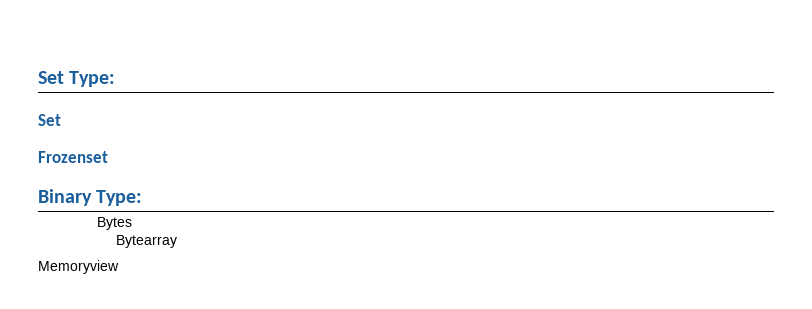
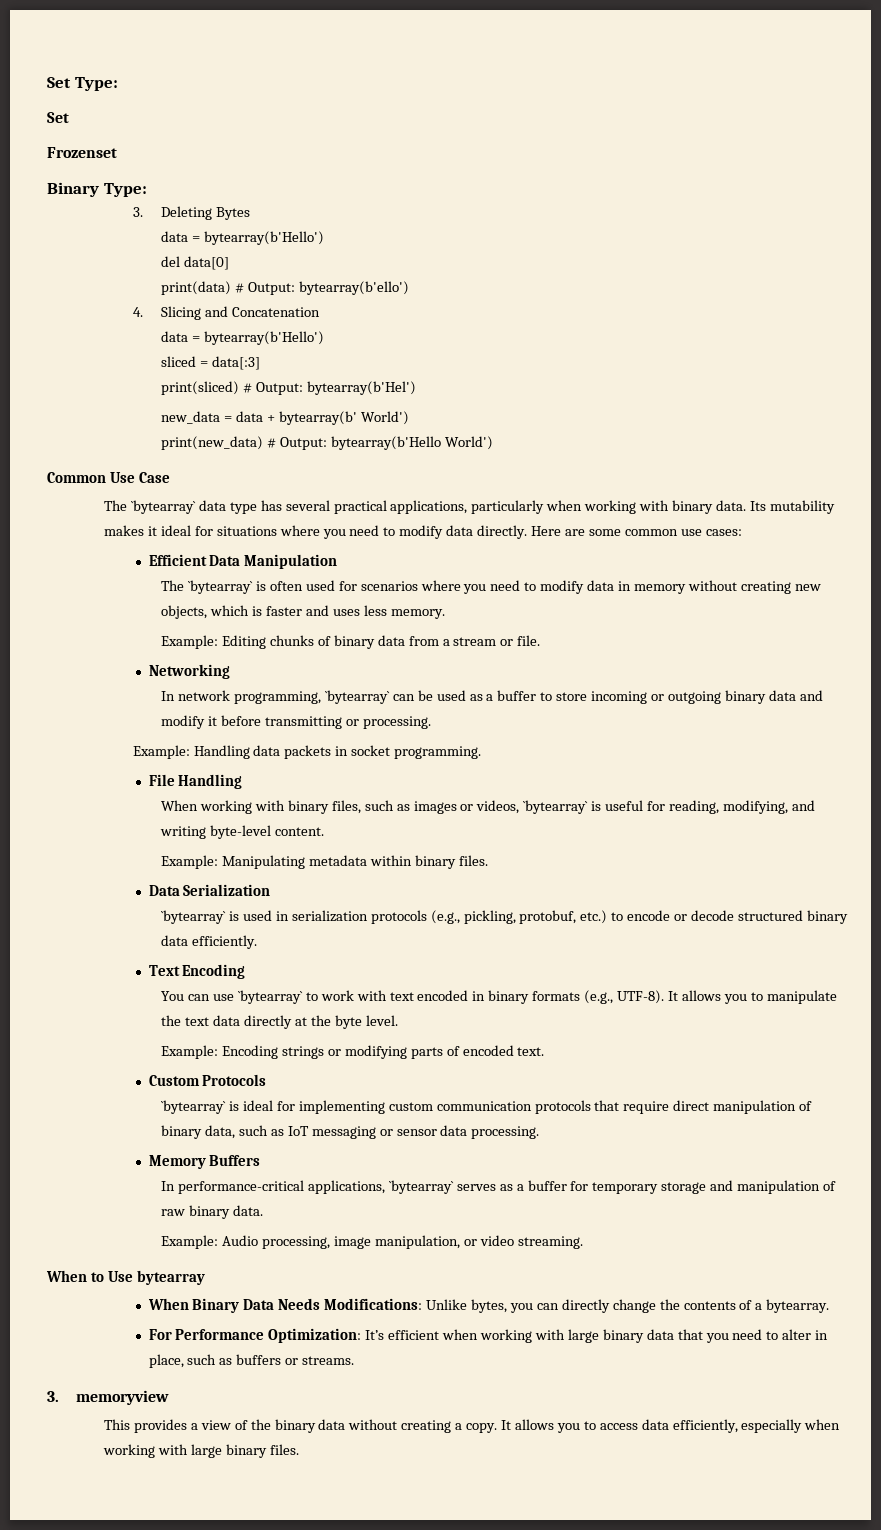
(143, 198) none -> [132,206,213,220] 3. Deleting
[116,235,178,248] [38,260,119,274] Bytearray // Memoryview -> [161,231,324,245] [161,256,230,270] [161,281,409,295] [132,306,320,320] [161,331,324,345] [161,356,260,370] [161,381,416,395] [161,411,409,425] [161,436,493,450] [47,472,170,483] [104,500,835,514] [104,525,742,539] [148,554,338,569] [161,580,821,594] [161,605,445,619] [161,635,541,649] [148,664,230,679] [161,690,823,704] [161,715,431,729] [132,745,482,759] [148,774,243,789] [161,800,815,814] [160,825,324,839] [161,855,488,869] [148,884,271,896] [161,910,848,924] [161,935,258,949] [148,964,246,979] [161,990,837,1004] [161,1015,398,1029] [161,1045,545,1059] [148,1074,267,1086] [161,1100,813,1114] [161,1125,540,1139] [148,1155,261,1169] [161,1180,837,1194] [161,1205,263,1219] [161,1235,583,1249] [46,1270,205,1285] [147,1298,830,1313] [148,1328,829,1343] [148,1354,355,1368] [47,1390,169,1405] [104,1419,841,1433] [103,1444,299,1458] data = bytearray(b'Hello') // del data[0] // print(data) # Output: bytearray(b'ello') // 4. Slicing and Concatenation // data = bytearray(b'Hello') // sliced = data[:3] // print(sliced) # Output: bytearray(b'Hel') // new_data = data + bytearray(b' World') // print(new_data) # Output: bytearray(b'Hello World') // Common Use Case // The `bytearray` data type has several practical applications, particularly when working with binary data. Its mutability makes it ideal for situations where you need to modify data directly. Here are some common use cases: // Efficient Data Manipulation // The `bytearray` is often used for scenarios where you need to modify data in memory without creating new objects, which is faster and uses less memory. // Example: Editing chunks of binary data from a stream or file. // Networking // In network programming, `bytearray` can be used as a buffer to store incoming or outgoing binary data and modify it before transmitting or processing. // Example: Handling data packets in socket programming. // File Handling // When working with binary files, such as images or videos, `bytearray` is useful for reading, modifying, and writing byte-level content. // Example: Manipulating metadata within binary files. // Data Serialization // `bytearray` is used in serialization protocols (e.g., pickling, protobuf, etc.) to encode or decode structured binary data efficiently. // Text Encoding // You can use `bytearray` to work with text encoded in binary formats (e.g., UTF-8). It allows you to manipulate the text data directly at the byte level. // Example: Encoding strings or modifying parts of encoded text. // Custom Protocols // `bytearray` is ideal for implementing custom communication protocols that require direct manipulation of binary data, such as IoT messaging or sensor data processing. // Memory Buffers // In performance-critical applications, `bytearray` serves as a buffer for temporary storage and manipulation of raw binary data. // Example: Audio processing, image manipulation, or video streaming. // When to Use bytearray // When Binary Data Needs Modifications: Unlike bytes, you can directly change the contents of a bytearray. // For Performance Optimization: It’s efficient when working with large binary data that you need to alter in place, such as buffers or streams. // 3. memoryview // This provides a view of the binary data without creating a copy. It allows you to access data efficiently, especially when working with large binary files.

